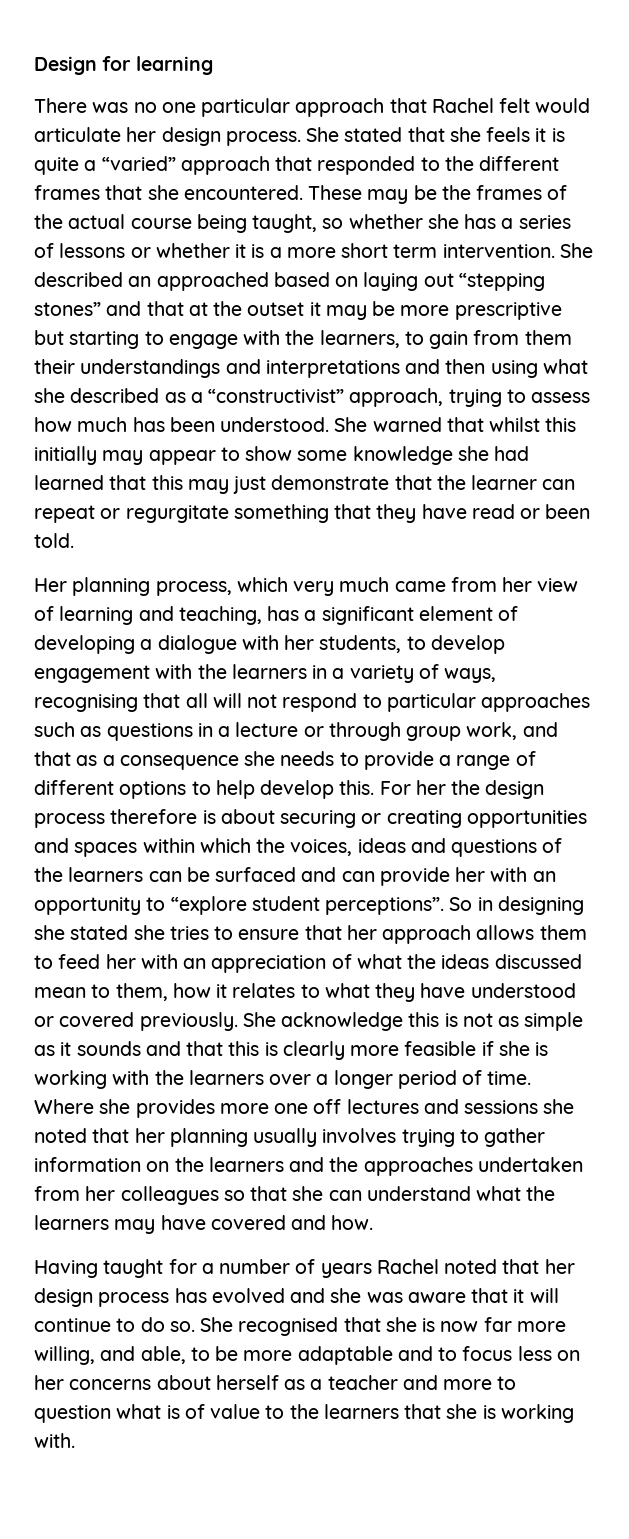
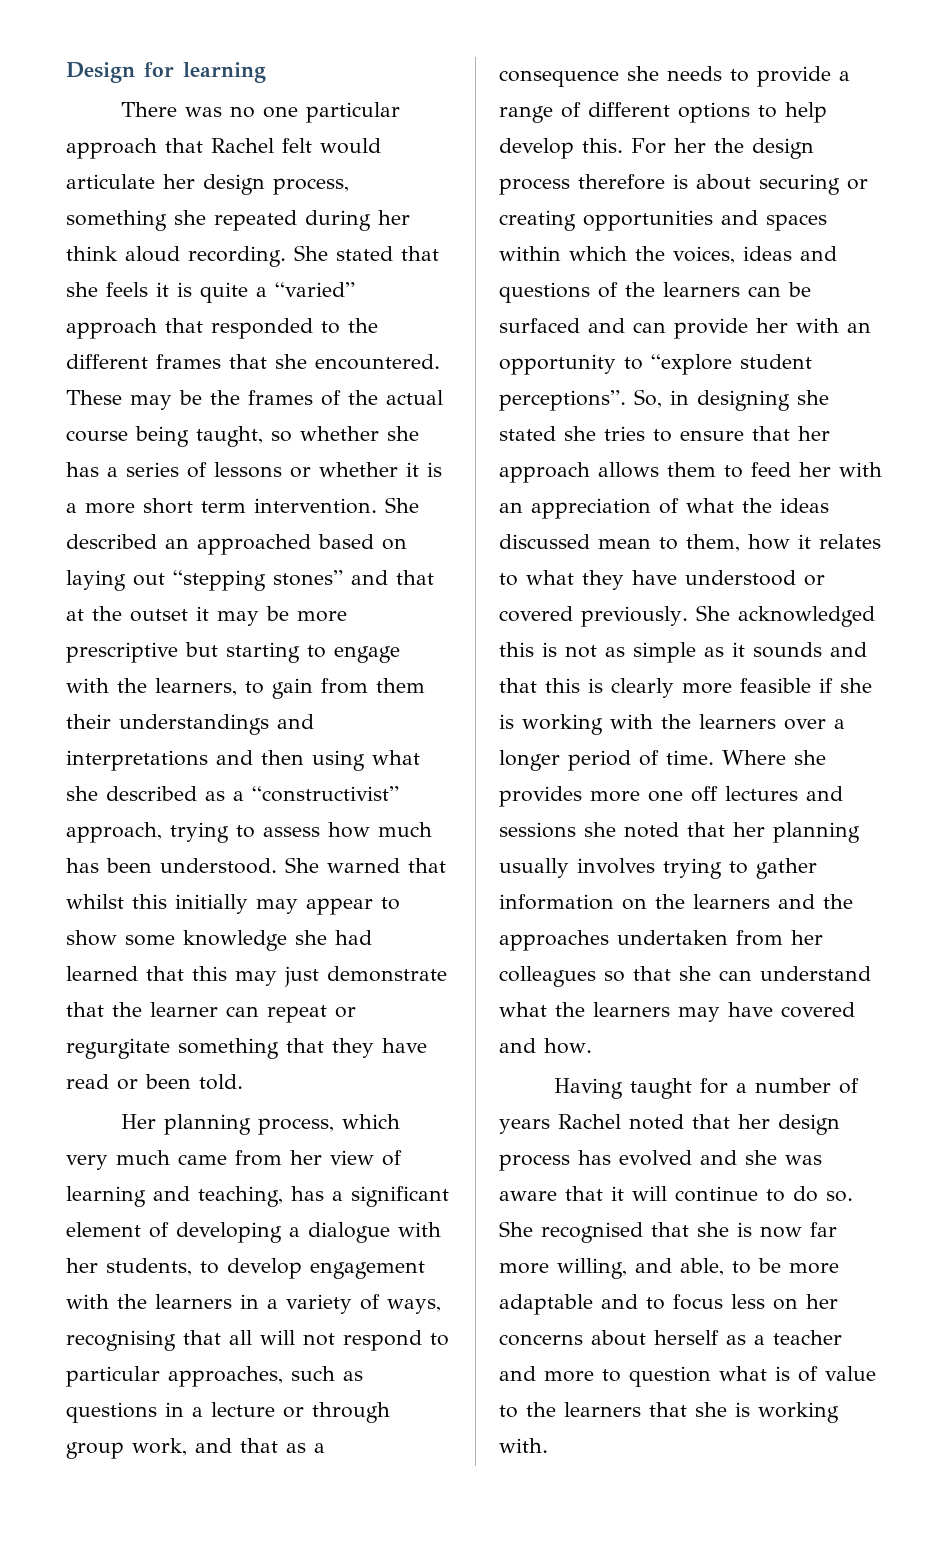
[225,131,301,146] process. -> [273,178,349,195] [66,210,410,231] [66,246,286,267] process, something she repeated during her think aloud recording.
[481,693,591,712] approaches -> [168,1366,283,1387] approaches,
[449,897,473,911] So -> [634,389,662,408] So,
[281,1012,404,1031] acknowledge -> [737,606,875,627] acknowledged

